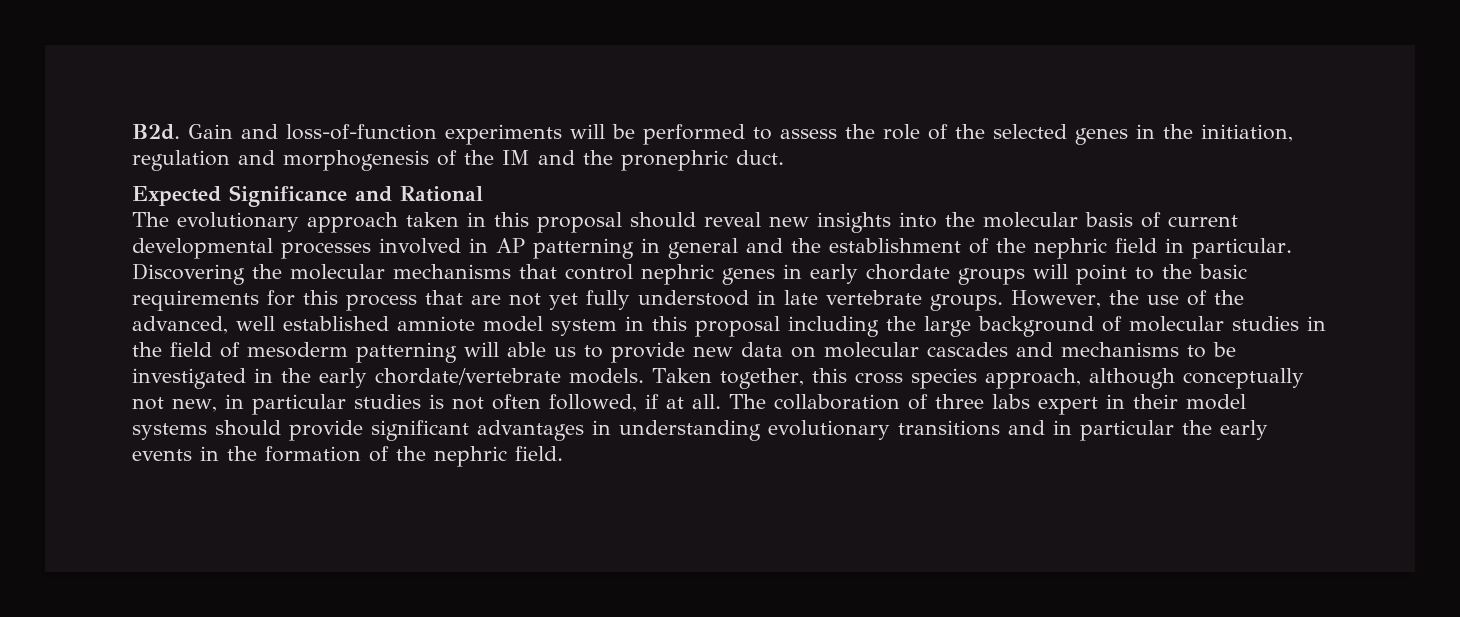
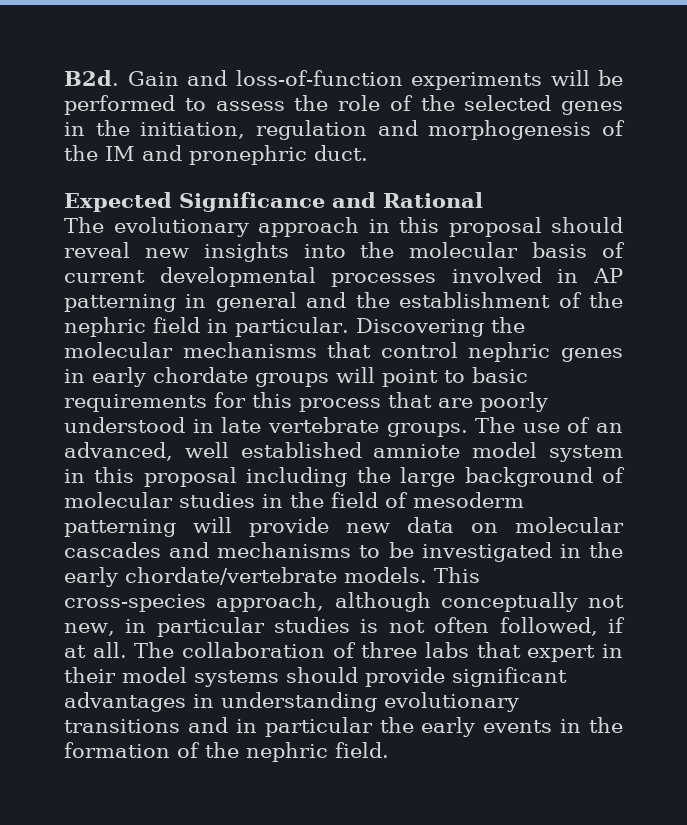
[583,150,613,165] the -> (182, 153) none
[406,212,459,227] taken -> (359, 227) none
[1162,264,1192,279] the -> (465, 376) none
[509,290,630,310] not yet fully -> [480,392,548,412] poorly
[1011,290,1139,308] However, the -> [475,417,516,433] The
[1213,290,1244,305] the -> [596,423,623,433] an
[507,342,603,358] able us to -> (232, 525) none
[652,368,977,389] Taken together, this cross species -> [434,567,480,583] [64,594,206,612] This cross-species
(1030, 401) none -> [476,642,521,658] that

